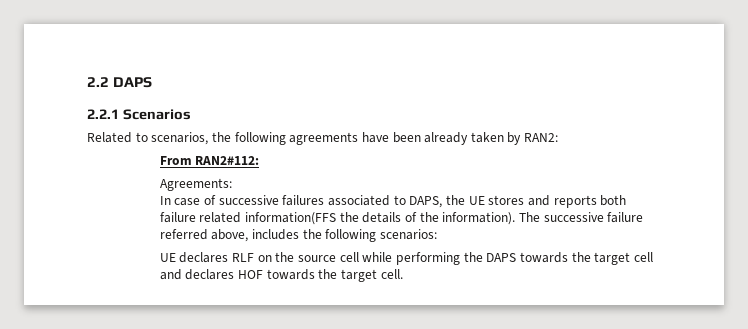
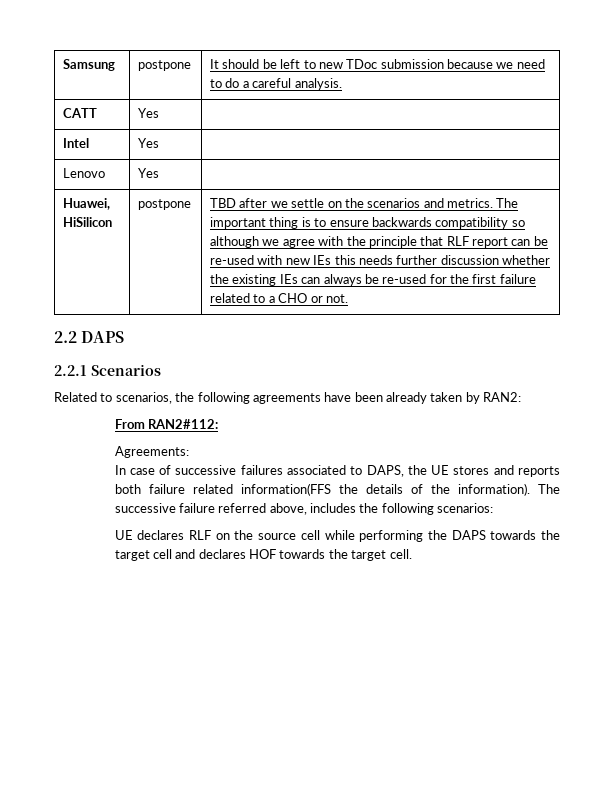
(87, 82) none -> [63,59,116,71] [138,60,192,71] [210,59,545,69] [210,78,342,90] [63,108,98,118] [138,108,160,118] [63,138,90,148] [138,138,160,148] [63,168,106,178] [138,168,160,178] [63,198,111,210] [63,217,113,227] [138,199,192,210] [210,198,519,208] [210,217,525,229] [210,236,548,248] [210,255,551,265] [210,274,536,286] [210,293,348,303] Samsung | postpone | It should be left to new TDoc submission because we need to do a careful analysis. // CATT | Yes | // Intel | Yes | // Lenovo | Yes | // Huawei, HiSilicon | postpone | TBD after we settle on the scenarios and metrics. The important thing is to ensure backwards compatibility so although we agree with the principle that RLF report can be re-used with new IEs this needs further discussion whether the existing IEs can always be re-used for the first failure related to a CHO or not. //

